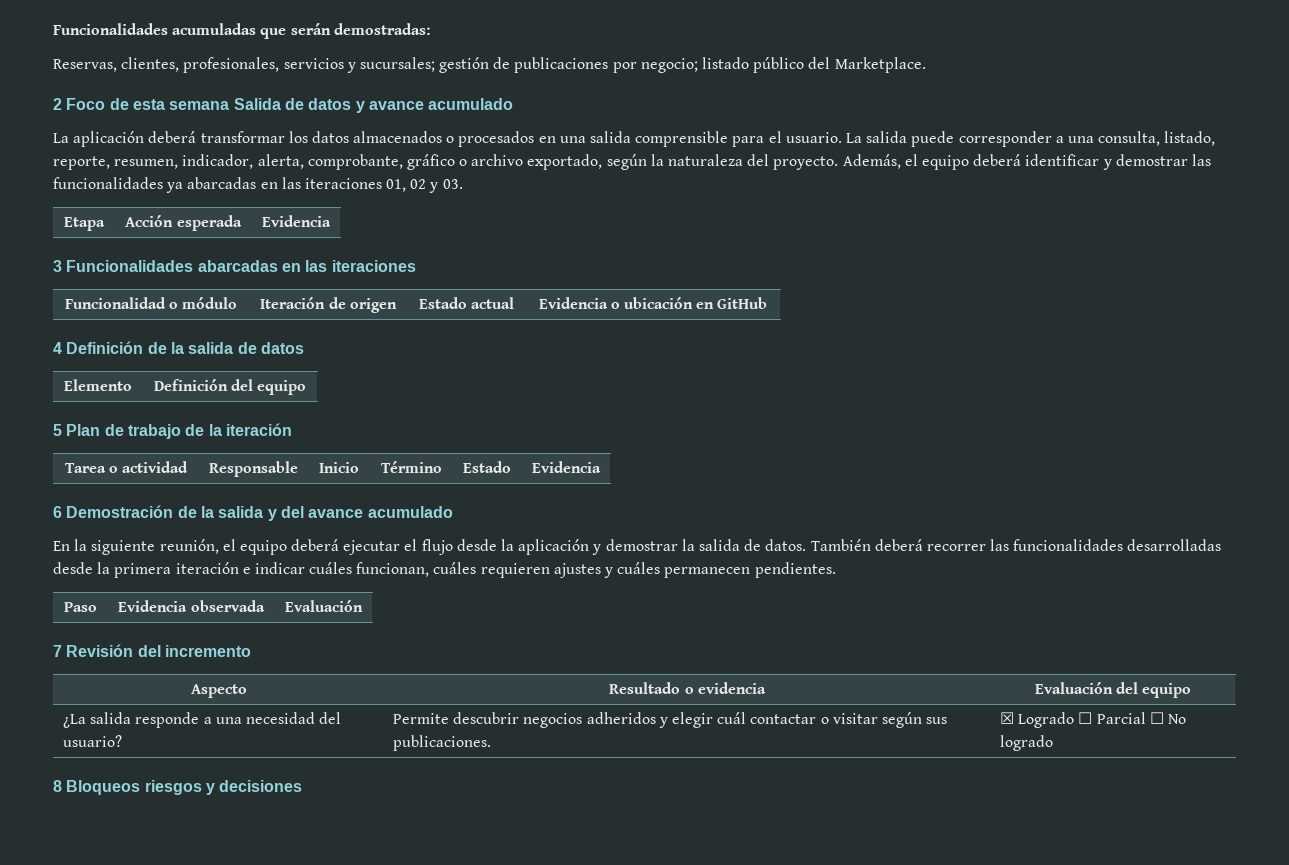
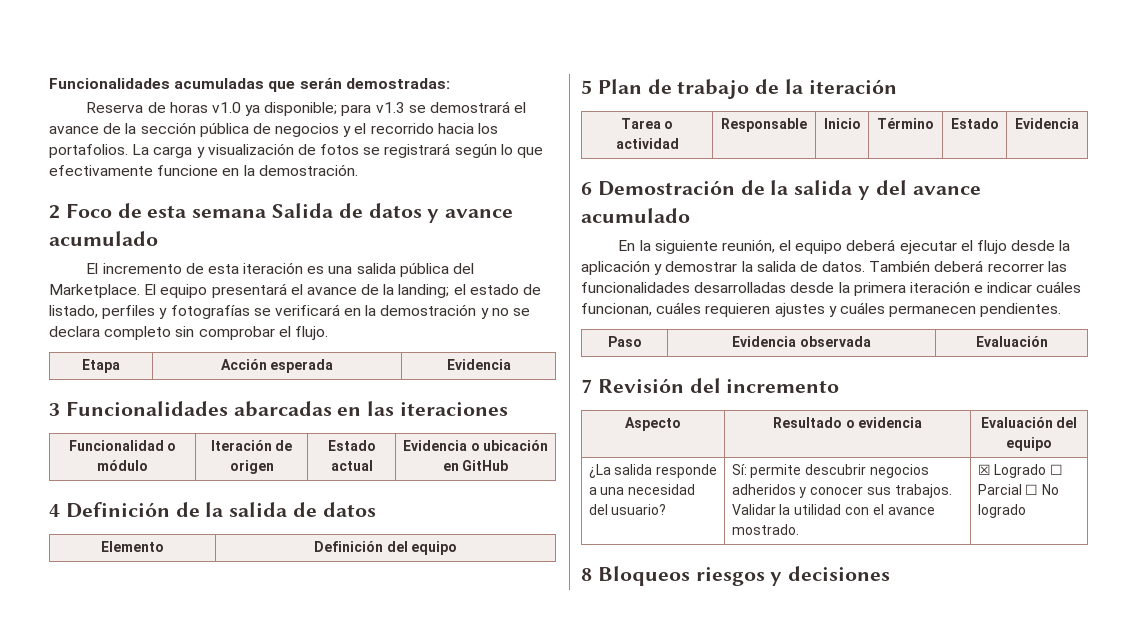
[53,57,926,73] Reservas, clientes, profesionales, servicios y sucursales; gestión de publicaciones por negocio; listado público del Marketplace. -> [86,101,527,116] [49,122,499,137] [49,143,544,158] [49,164,358,176] Reserva de horas v1.0 ya disponible; para v1.3 se demostrará el avance de la sección pública de negocios y el recorrido hacia los portafolios. La carga y visualización de fotos se registrará según lo que efectivamente funcione en la demostración.
[53,131,1216,147] [53,154,1211,170] [53,177,463,193] La aplicación deberá transformar los datos almacenados o procesados en una salida comprensible para el usuario. La salida puede corresponder a una consulta, listado, reporte, resumen, indicador, alerta, comprobante, gráfico o archivo exportado, según la naturaleza del proyecto. Además, el equipo deberá identificar y demostrar las funcionalidades ya abarcadas en las iteraciones 01, 02 y 03. -> [86,262,475,277] [49,283,542,298] [49,304,531,319] [49,326,328,340] El incremento de esta iteración es una salida pública del Marketplace. El equipo presentará el avance de la landing; el estado de listado, perfiles y fotografías se verificará en la demostración y no se declara completo sin comprobar el flujo.
[393,713,450,724] Permite -> [731,464,802,478] Sí: permite
[671,712,948,728] [393,735,492,751] elegir cuál contactar o visitar según sus publicaciones. -> [810,484,952,498] [731,504,935,515] [731,524,799,535] conocer sus trabajos. Validar la utilidad con el avance mostrado.

